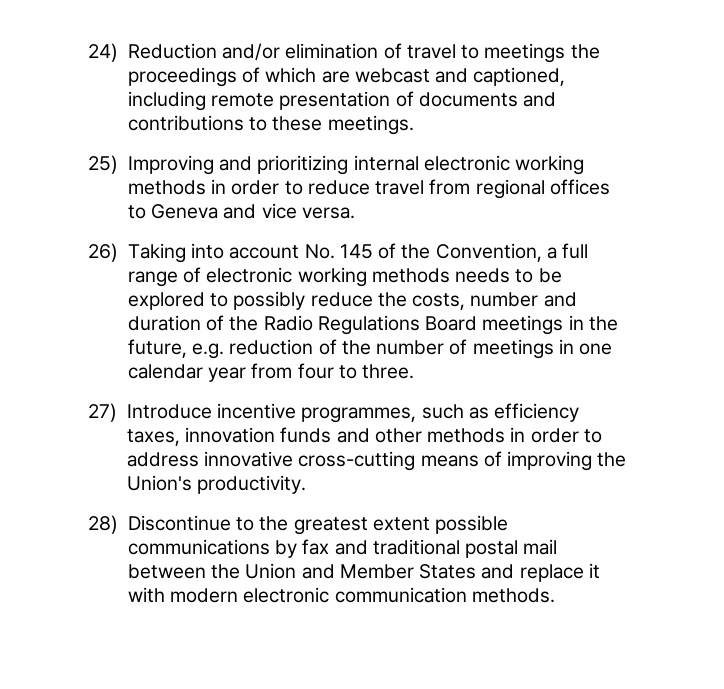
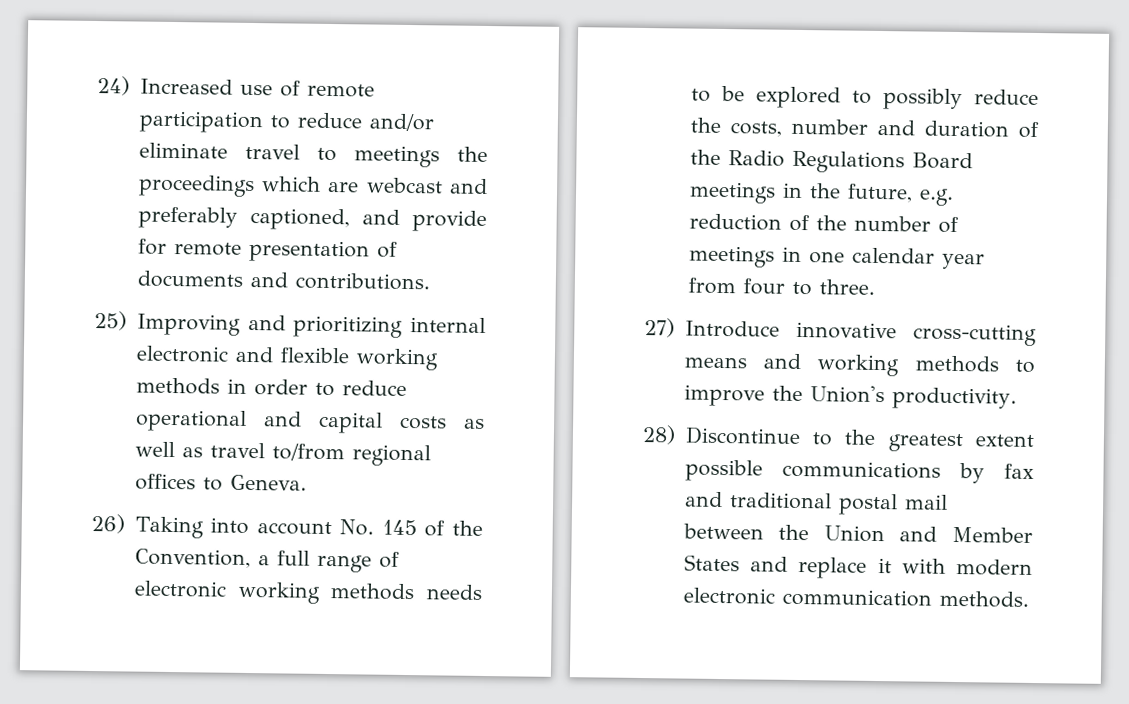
[127,43,402,61] Reduction and/or elimination of -> [139,78,375,98] [138,110,435,134] [138,142,228,159] Increased use of remote participation to reduce and/or eliminate
[242,67,261,83] of -> (255, 186) none
[473,67,566,86] [127,91,206,111] captioned, including -> [137,206,487,232] [137,238,167,255] preferably captioned, and provide for
[127,115,414,135] contributions to these meetings. -> [294,272,430,291] contributions.
(510, 163) none -> [234,346,350,364] and flexible
[375,179,610,199] [127,203,355,219] travel from regional offices to Geneva and vice versa. -> [134,409,485,434] [134,441,431,467] [134,473,307,491] operational and capital costs as well as travel to/from regional offices to Geneva.
[217,403,580,423] [126,427,602,446] [126,451,593,471] incentive programmes, such as efficiency taxes, innovation funds and other methods in order to address innovative cross-cutting means of improving -> [795,321,1037,347] [683,353,1035,377] [683,384,765,407] innovative cross-cutting means and working methods to improve

